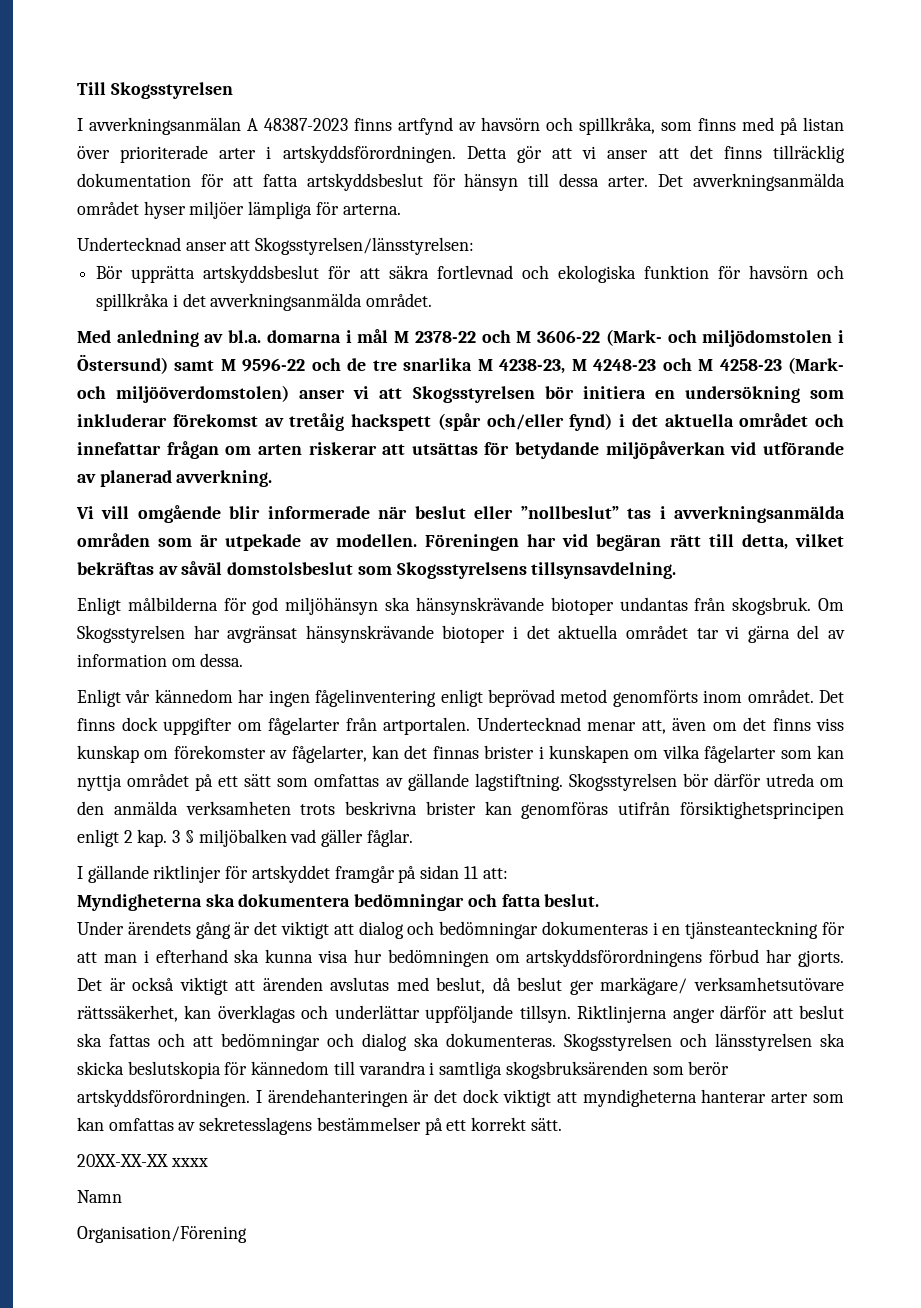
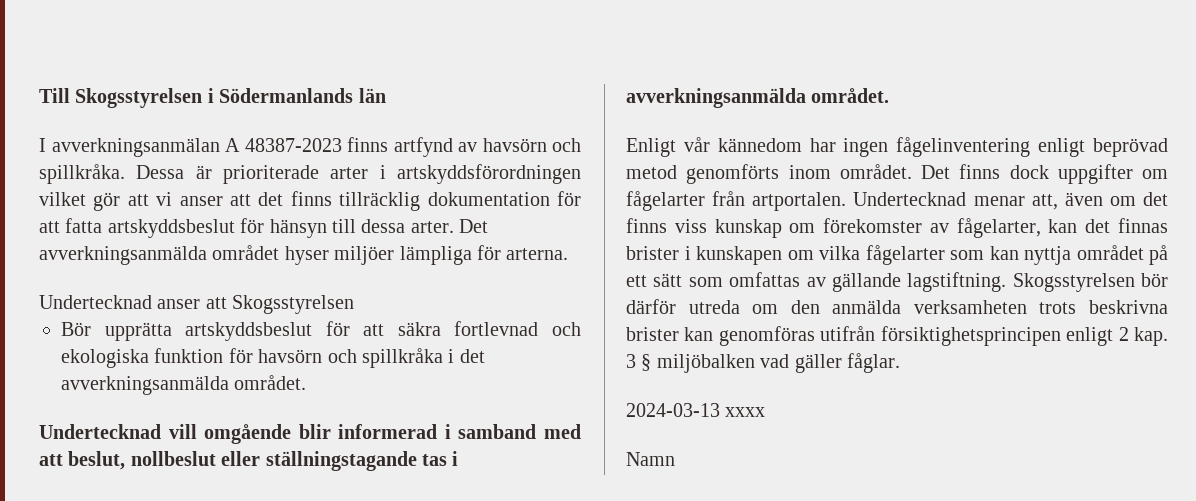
(233, 90) none -> [207,88,386,103] i Södermanlands län
[579,117,844,135] [77,146,110,159] spillkråka, som finns med på listan över -> [39,164,212,184] spillkråka. Dessa är
[282,145,507,163] artskyddsförordningen. Detta -> [396,164,581,184] [39,192,86,206] artskyddsförordningen vilket
[255,237,475,255] Skogsstyrelsen/länsstyrelsen: -> [232,295,355,314] Skogsstyrelsen
[77,329,845,347] [77,354,844,374] [77,385,845,403] [77,413,844,431] [77,441,844,459] [77,470,273,487] [76,505,845,523] [77,533,845,551] [77,561,677,579] [77,597,845,615] [77,625,846,643] [77,653,244,667] Med anledning av bl.a. domarna i mål M 2378-22 och M 3606-22 (Mark- och miljödomstolen i Östersund) samt M 9596-22 och de tre snarlika M 4238-23, M 4248-23 och M 4258-23 (Mark- och miljööverdomstolen) anser vi att Skogsstyrelsen bör initiera en undersökning som inkluderar förekomst av tretåig hackspett (spår och/eller fynd) i det aktuella området och innefattar frågan om arten riskerar att utsättas för betydande miljöpåverkan vid utförande av planerad avverkning. // Vi vill omgående blir informerade när beslut eller ”nollbeslut” tas i avverkningsanmälda områden som är utpekade av modellen. Föreningen har vid begäran rätt till detta, vilket bekräftas av såväl domstolsbeslut som Skogsstyrelsens tillsynsavdelning. // Enligt målbilderna för god miljöhänsyn ska hänsynskrävande biotoper undantas från skogsbruk. Om Skogsstyrelsen har avgränsat hänsynskrävande biotoper i det aktuella området tar vi gärna del av information om dessa. -> [39,424,581,444] [39,451,459,471] [626,88,890,108] Undertecknad vill omgående blir informerad i samband med att beslut, nollbeslut eller ställningstagande tas i avverkningsanmälda området.
[77,865,508,883] [77,894,600,911] [77,921,846,939] [77,949,844,967] [77,977,845,995] [77,1005,844,1023] [77,1033,845,1051] [77,1061,730,1079] [77,1089,845,1107] [77,1117,562,1135] [77,1154,168,1167] I gällande riktlinjer för artskyddet framgår på sidan 11 att: // Myndigheterna ska dokumentera bedömningar och fatta beslut. // Under ärendets gång är det viktigt att dialog och bedömningar dokumenteras i en tjänsteanteckning för att man i efterhand ska kunna visa hur bedömningen om artskyddsförordningens förbud har gjorts. Det är också viktigt att ärenden avslutas med beslut, då beslut ger markägare/ verksamhetsutövare rättssäkerhet, kan överklagas och underlättar uppföljande tillsyn. Riktlinjerna anger därför att beslut ska fattas och att bedömningar och dialog ska dokumenteras. Skogsstyrelsen och länsstyrelsen ska skicka beslutskopia för kännedom till varandra i samtliga skogsbruksärenden som berör artskyddsförordningen. I ärendehanteringen är det dock viktigt att myndigheterna hanterar arter som kan omfattas av sekretesslagens bestämmelser på ett korrekt sätt. // 20XX-XX-XX -> [626,403,720,417] 2024-03-13
[77,1226,247,1243] // Organisation/Förening -> (675, 459) none

